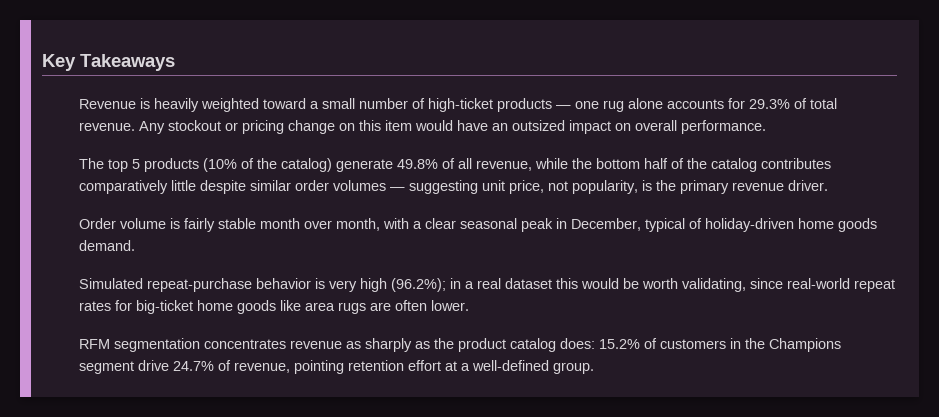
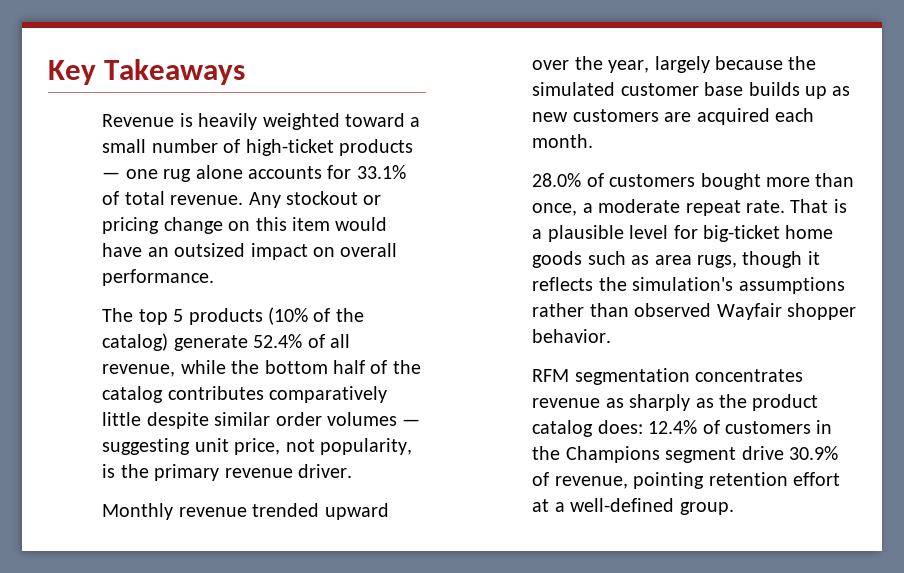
[749,99,791,109] 29.3% -> [356,165,406,179] 33.1%
[397,159,439,169] 49.8% -> [253,334,303,348] 52.4%
[79,218,878,232] [79,240,136,251] [79,278,896,292] [79,300,470,314] Order volume is fairly stable month over month, with a clear seasonal peak in December, typical of holiday-driven home goods demand. // Simulated repeat-purchase behavior is very high (96.2%); in a real dataset this would be worth validating, since real-world repeat rates for big-ticket home goods like area rugs are often lower. -> [102,503,389,520] [532,56,817,73] [532,82,851,99] [532,108,814,125] [532,134,594,148] [532,173,855,190] [532,199,847,216] [532,225,834,242] [532,251,820,268] [532,277,845,294] [532,303,856,320] [532,329,612,343] Monthly revenue trended upward over the year, largely because the simulated customer base builds up as new customers are acquired each month. // 28.0% of customers bought more than once, a moderate repeat rate. That is a plausible level for big-ticket home goods such as area rugs, though it reflects the simulation's assumptions rather than observed Wayfair shopper behavior.
[599,339,641,349] 15.2% -> [648,420,698,434] 12.4%
[173,361,215,371] 24.7% -> [788,446,838,460] 30.9%

